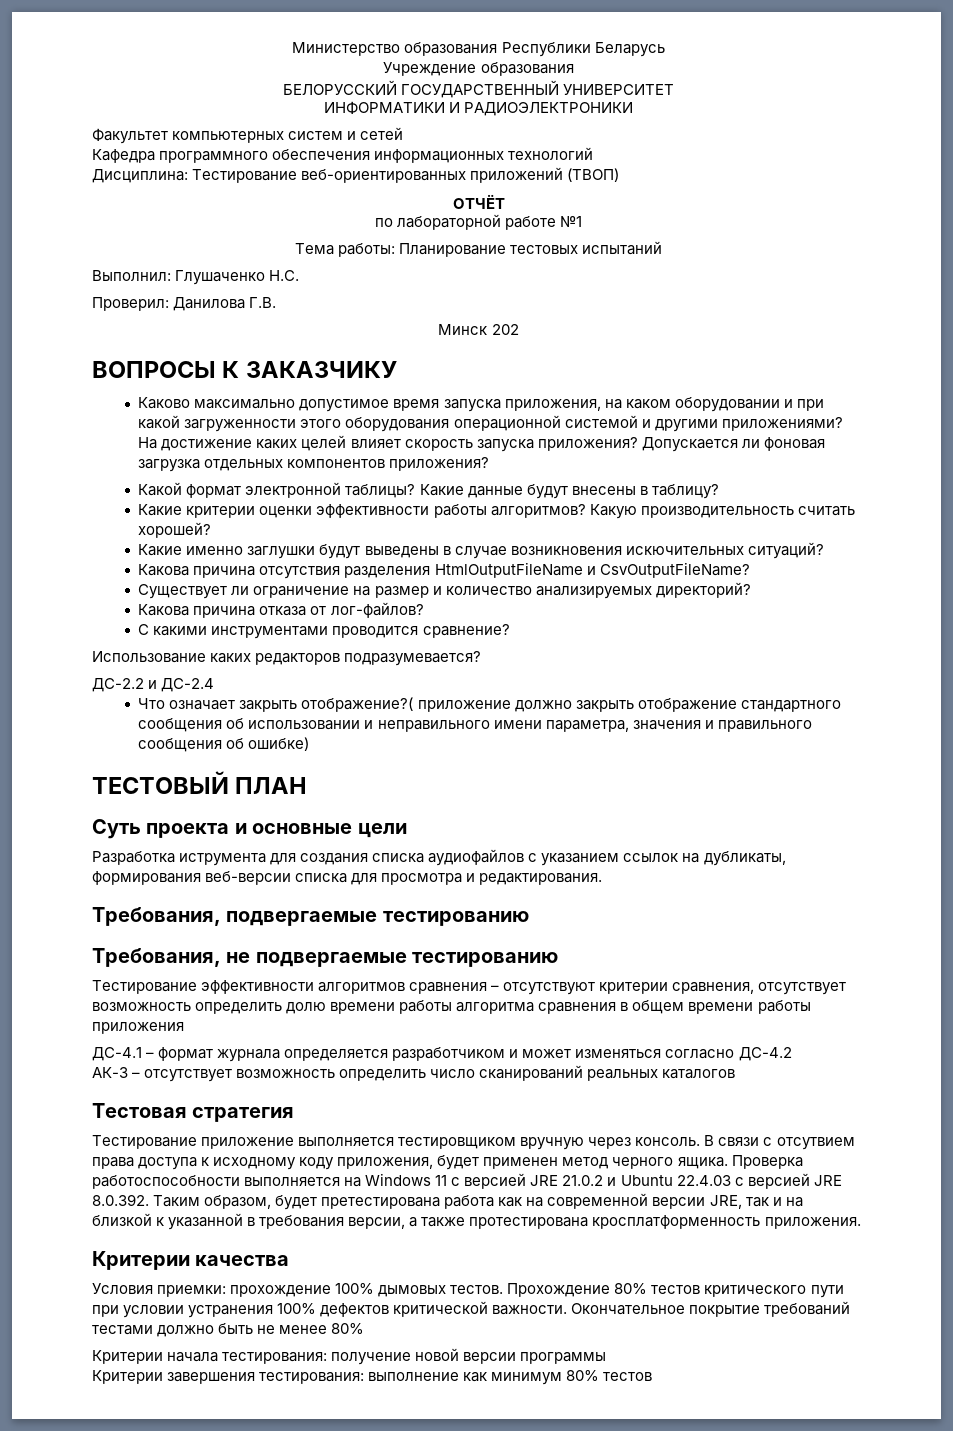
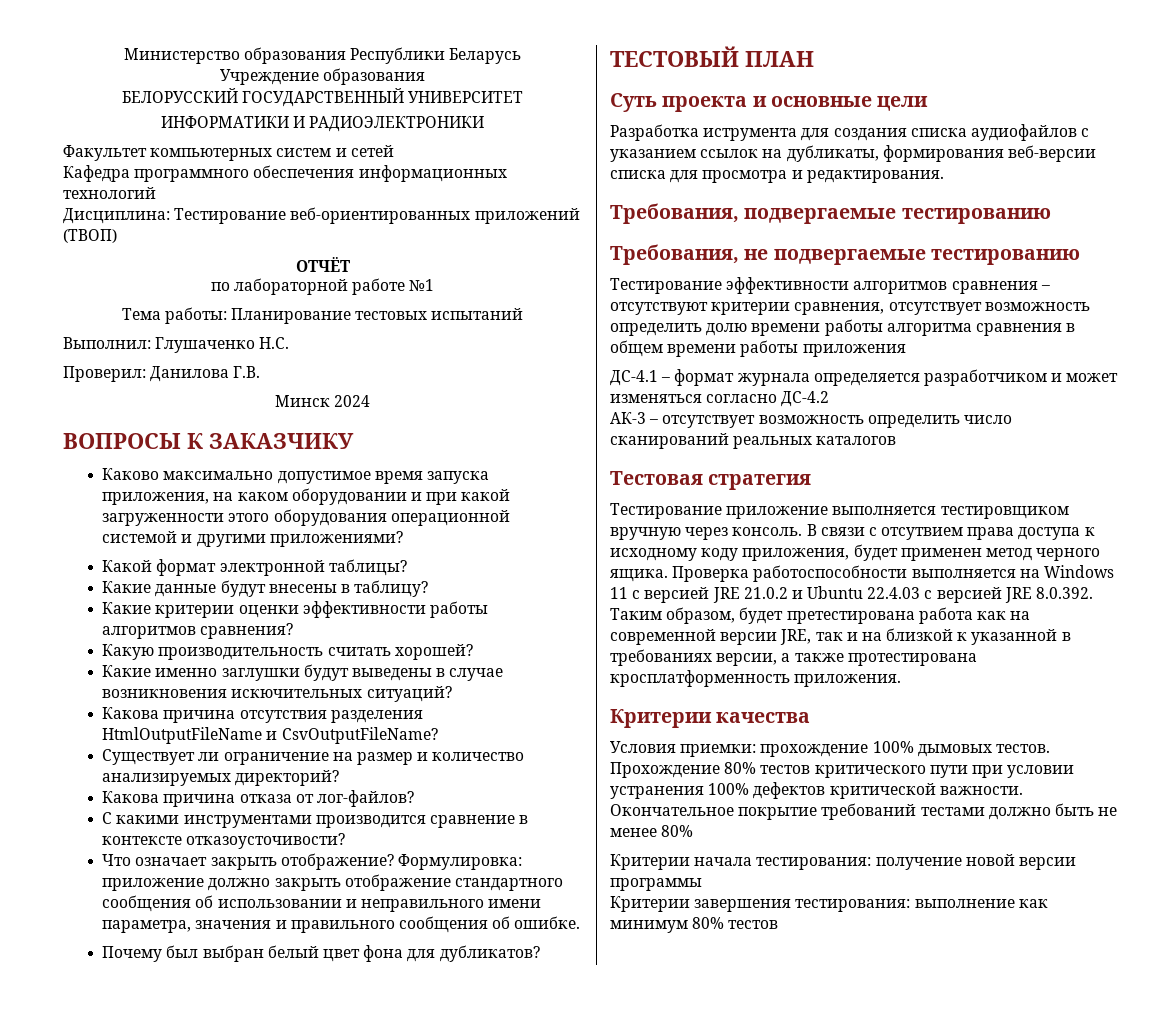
[491,324,519,335] 202 -> [334,395,371,407] 2024
[138,435,825,452] [138,457,490,472] На достижение каких целей влияет скорость запуска приложения? Допускается ли фоновая загрузка отдельных компонентов приложения? -> (403, 539) none
(416, 491) none -> (407, 567) //
[490,504,586,518] алгоритмов? -> [102,623,294,639] алгоритмов сравнения? //
[332,624,510,638] [92,651,482,666] [92,678,215,692] проводится сравнение? // Использование каких редакторов подразумевается? // ДС-2.2 и ДС-2.4 -> [315,815,529,828] [102,833,346,849] производится сравнение в контексте отказоусточивости?
[301,697,414,712] отображение?( -> [280,853,523,870] отображение? Формулировка:
[248,737,310,751] ошибке) -> [514,916,581,929] [102,945,540,962] ошибке. // Почему был выбран белый цвет фона для дубликатов?
[259,1215,345,1229] требования -> [610,649,712,666] требованиях

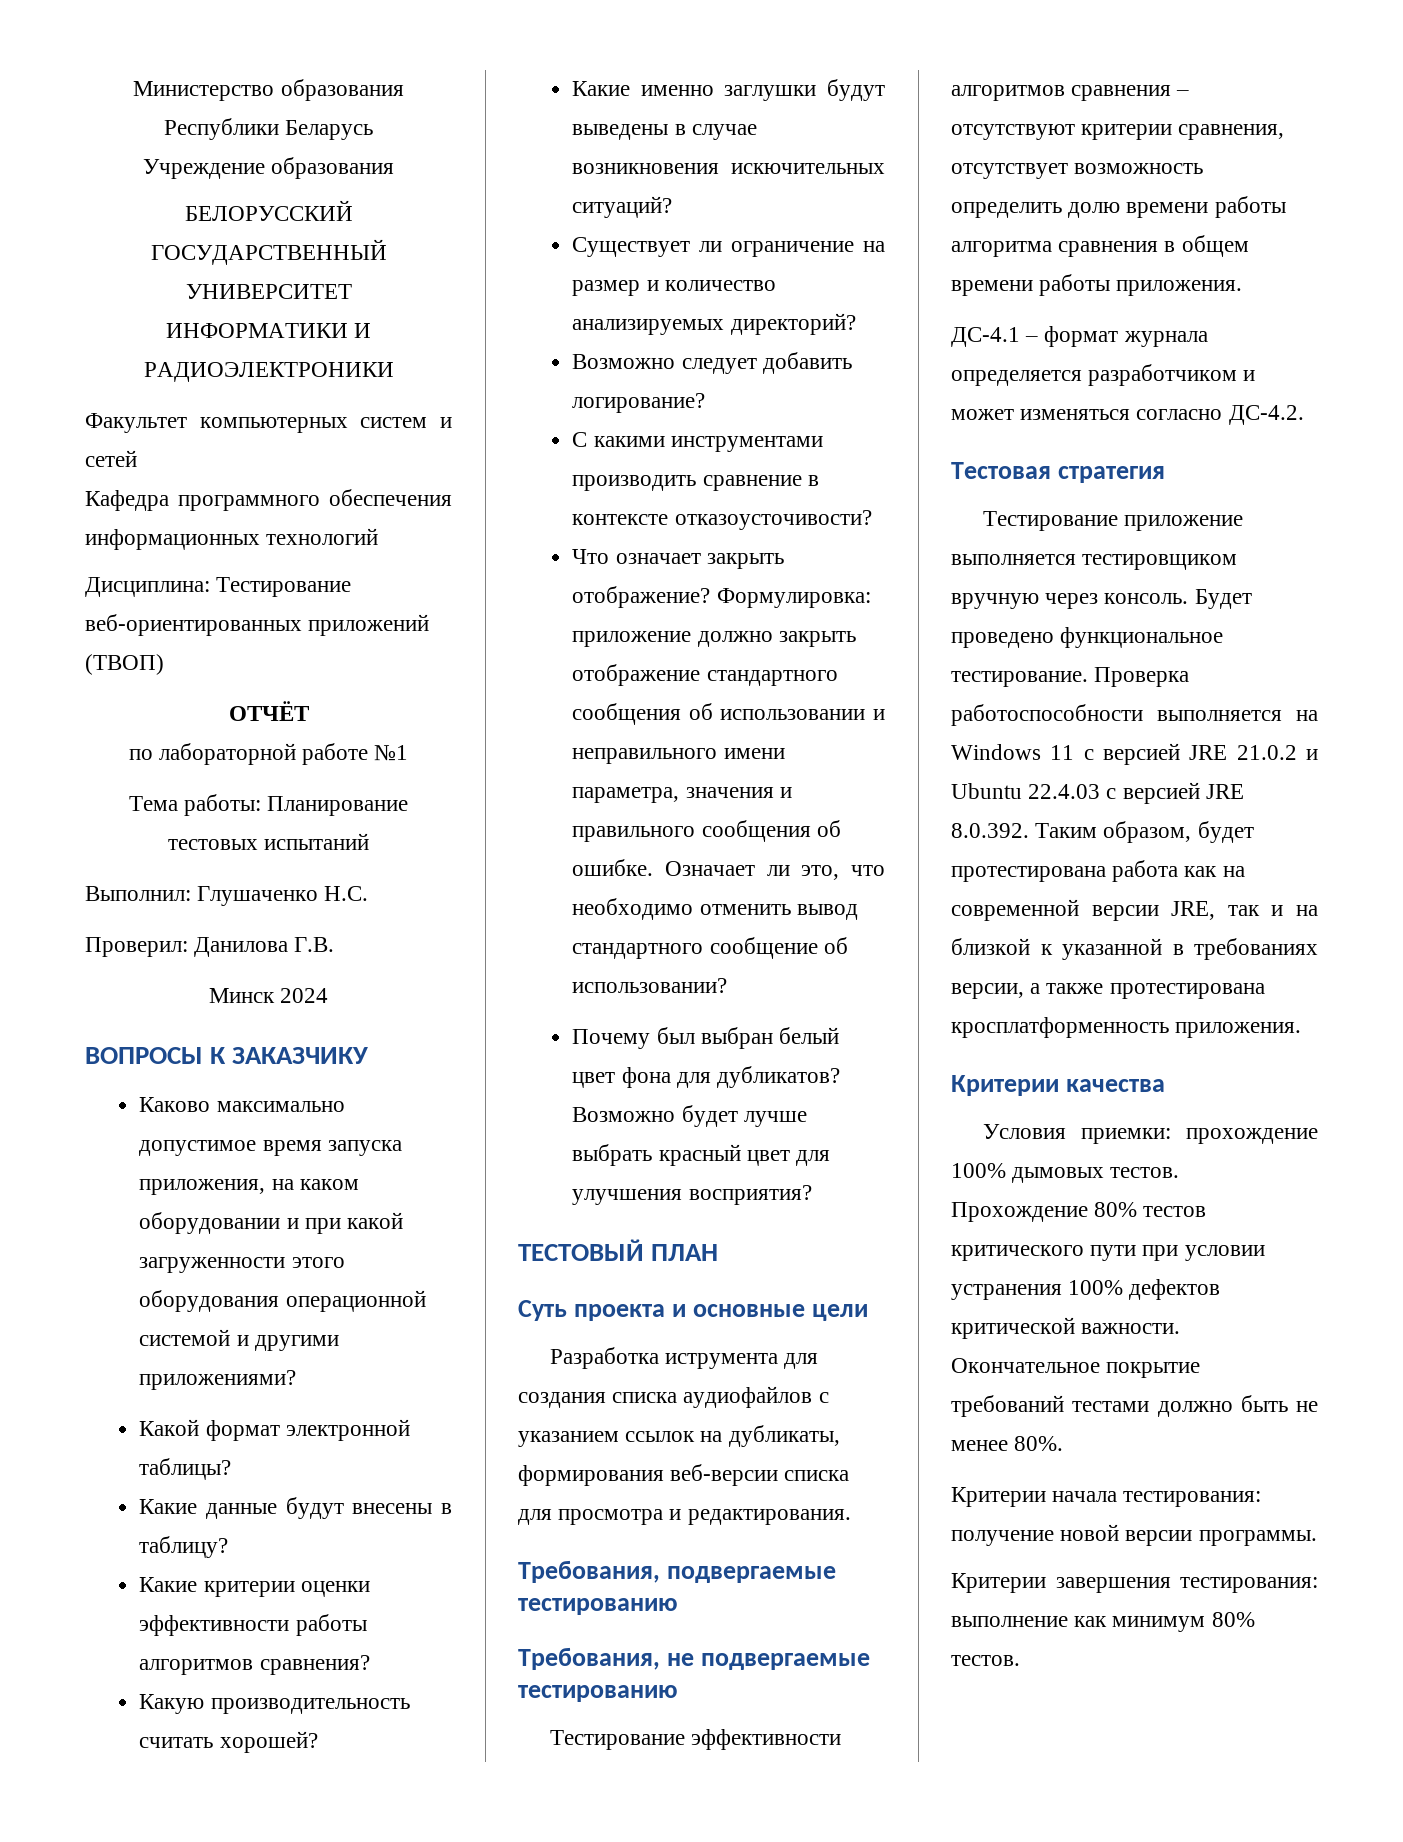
[102,707,423,723] [102,727,438,744] // Какова причина отсутствия разделения HtmlOutputFileName и CsvOutputFileName? -> (673, 207) none
[102,790,415,807] Какова причина отказа от лог-файлов? -> [572,352,852,374] [572,393,706,413] Возможно следует добавить логирование?
[315,815,426,828] производится -> [572,475,697,491] производить
(581, 922) none -> [665,861,885,880] [572,898,858,920] [572,937,848,959] [572,978,728,993] Означает ли это, что необходимо отменить вывод стандартного сообщение об использовании?
(540, 953) none -> [572,1105,807,1127] [572,1144,831,1166] [572,1185,812,1205] Возможно будет лучше выбрать красный цвет для улучшения восприятия?
[802,344,906,357] приложения -> [1116,280,1243,296] приложения.
[781,391,830,407] [610,412,1012,428] [610,433,897,449] ДС-4.2 // АК-3 – отсутствует возможность определить число сканирований реальных каталогов -> [1228,405,1304,425] ДС-4.2.
[806,524,1095,540] [610,544,1101,561] [610,569,668,582] В связи с отсутвием права доступа к исходному коду приложения, будет применен метод черного ящика. -> [1194,589,1252,609] [951,627,1224,648] [951,671,1088,687] Будет проведено функциональное тестирование.
[786,611,915,624] претестирована -> [951,866,1106,882] протестирована
[661,825,694,837] 80% -> [1014,1436,1064,1451] 80%.
[610,878,702,891] программы -> [1198,1530,1317,1546] программы.
[728,920,779,929] тестов -> [951,1655,1020,1666] тестов.

